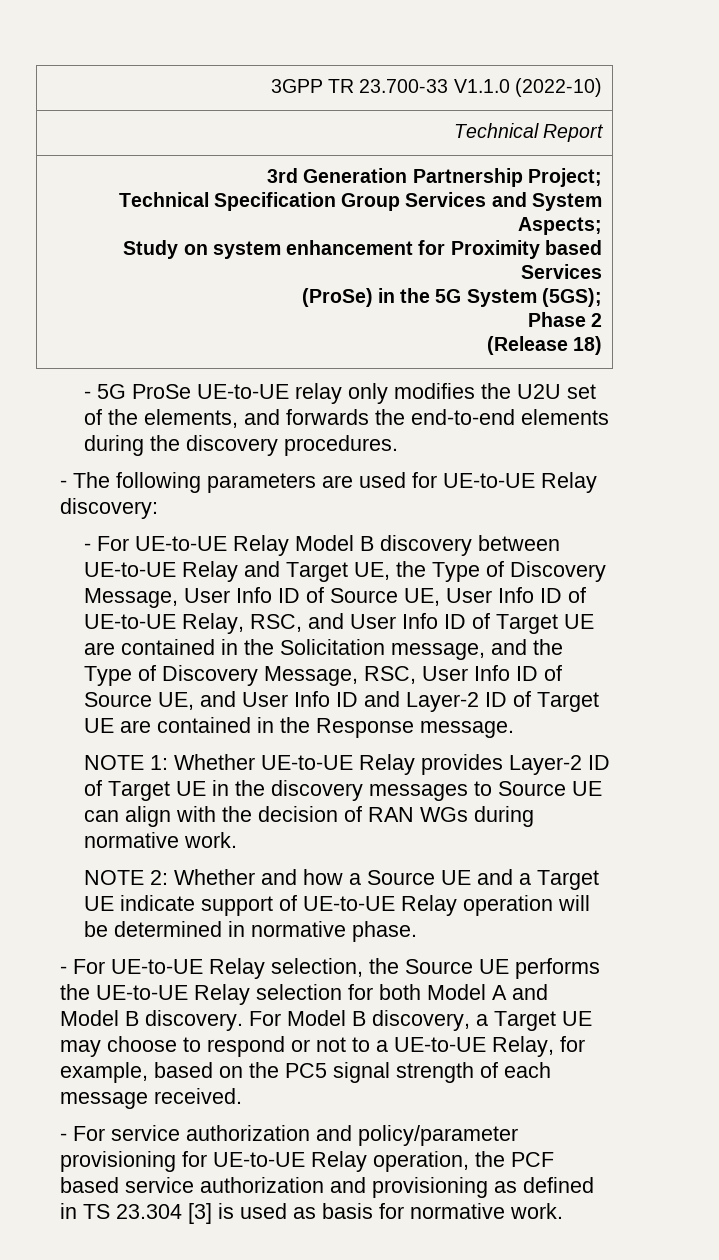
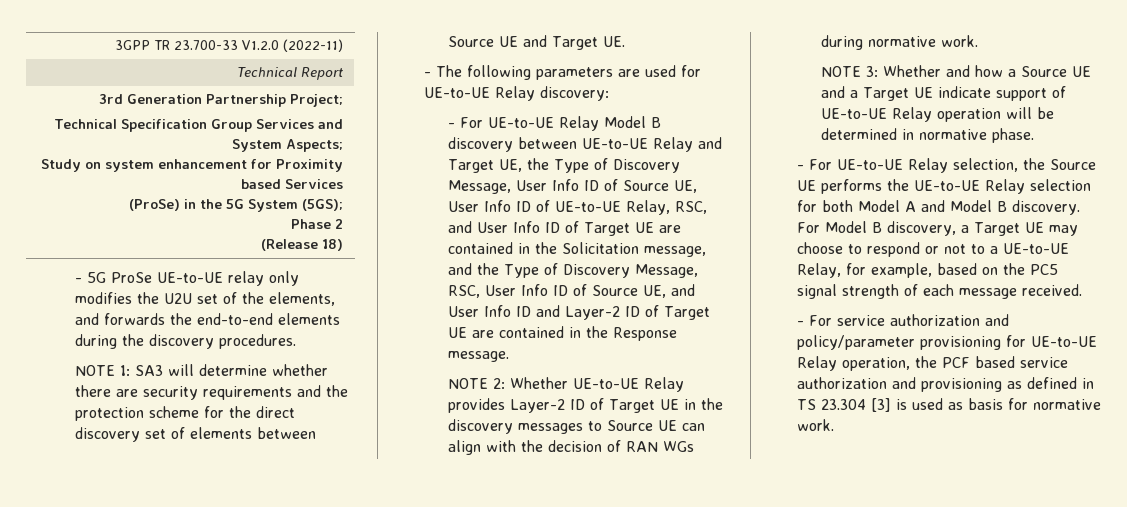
[453,78,603,97] V1.1.0 (2022-10) -> [242,39,344,52] V1.2.0 (2022-11)
(399, 445) none -> [75,364,329,376] [75,385,349,400] [75,406,296,421] [75,427,317,442] [448,35,626,50] // NOTE 1: SA3 will determine whether there are security requirements and the protection scheme for the direct discovery set of elements between Source UE and Target UE.
[150,755,169,770] 1: -> [493,378,506,389] 2:
[150,870,169,885] 2: -> [866,66,879,77] 3:

